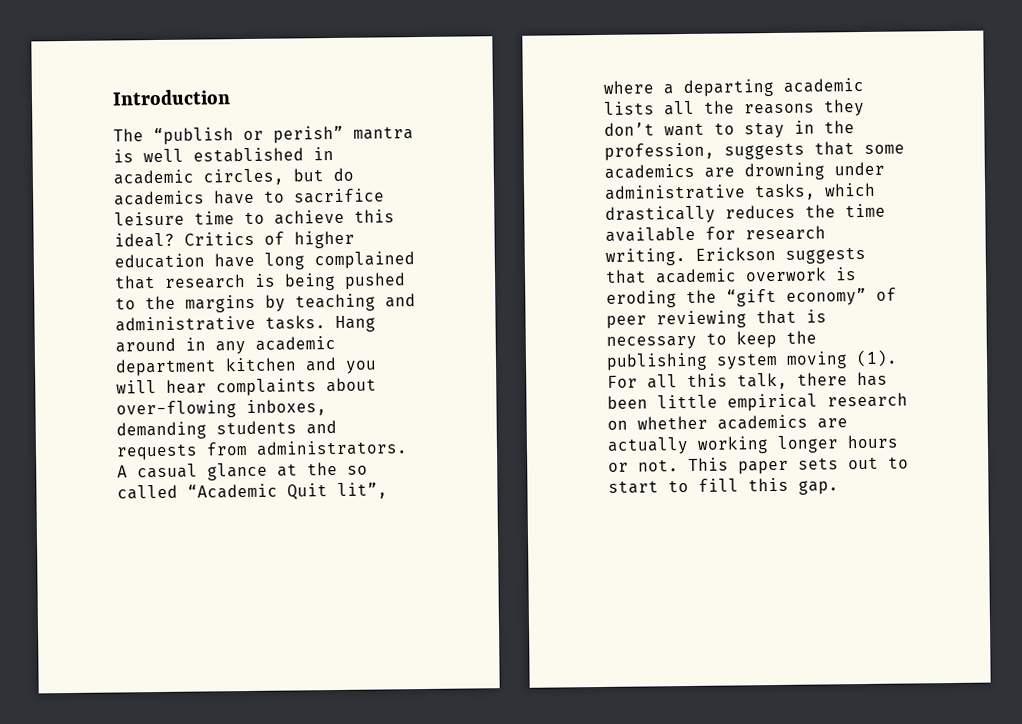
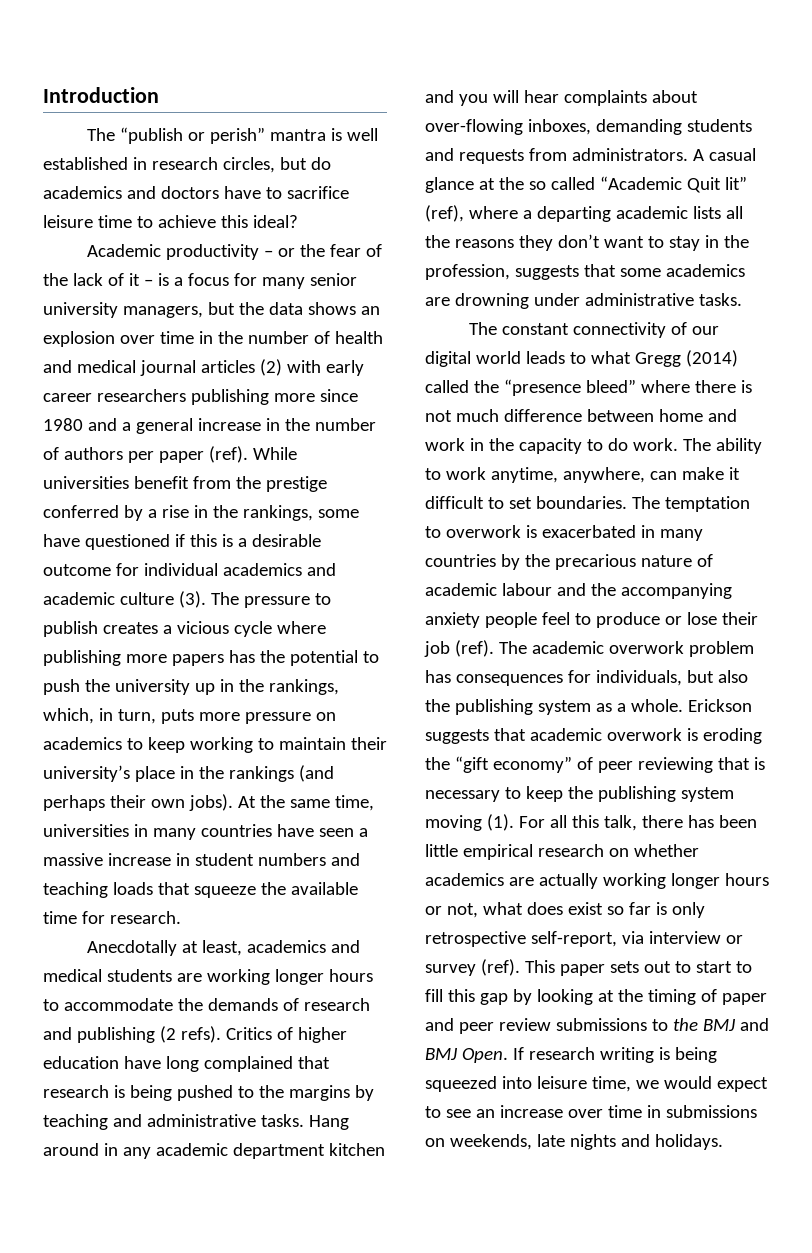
[113,169,194,185] academic -> [151,157,218,170] research
(205, 198) none -> [126,186,219,199] and doctors
(175, 240) none -> [87,244,383,260] [43,273,357,289] [43,302,380,318] [43,331,383,347] [43,359,364,376] [43,389,358,405] [43,418,376,434] [43,446,297,463] [43,476,327,492] [43,505,359,521] [43,534,321,550] [43,563,336,576] [43,591,331,608] [43,621,326,637] [43,650,379,666] [43,679,339,695] [43,708,336,724] [43,737,387,753] [43,765,334,782] [43,794,374,811] [43,824,368,840] [43,853,360,866] [43,882,358,898] [43,911,181,924] [87,940,361,956] [43,969,373,985] [43,998,370,1011] [43,1026,221,1043] // Academic productivity – or the fear of the lack of it – is a focus for many senior university managers, but the data shows an explosion over time in the number of health and medical journal articles (2) with early career researchers publishing more since 1980 and a general increase in the number of authors per paper (ref). While universities benefit from the prestige conferred by a rise in the rankings, some have questioned if this is a desirable outcome for individual academics and academic culture (3). The pressure to publish creates a vicious cycle where publishing more papers has the potential to push the university up in the rankings, which, in turn, puts more pressure on academics to keep working to maintain their university’s place in the rankings (and perhaps their own jobs). At the same time, universities in many countries have seen a massive increase in student numbers and teaching loads that squeeze the available time for research. // Anecdotally at least, academics and medical students are working longer hours to accommodate the demands of research and publishing (2 refs).
[337,482,388,499] lit”, -> [724,176,747,190] [425,205,464,222] lit” (ref),
[754,182,876,201] [605,203,886,224] [605,225,826,242] [605,248,686,266] tasks, which drastically reduces the time available for research writing. -> [698,293,742,306] [469,322,720,338] [425,350,738,367] [425,379,752,396] [425,409,737,422] [425,438,762,454] [425,467,740,483] [425,496,750,512] [425,525,703,541] [425,554,713,570] [425,583,732,599] [425,612,758,628] [424,640,754,657] [425,670,748,686] [425,699,683,715] tasks. // The constant connectivity of our digital world leads to what Gregg (2014) called the “presence bleed” where there is not much difference between home and work in the capacity to do work. The ability to work anytime, anywhere, can make it difficult to set boundaries. The temptation to overwork is exacerbated in many countries by the precarious nature of academic labour and the accompanying anxiety people feel to produce or lose their job (ref). The academic overwork problem has consequences for individuals, but also the publishing system as a whole.
[638,459,679,472] not. -> [446,902,705,918] [425,931,743,947] [425,959,520,976] not, what does exist so far is only retrospective self-report, via interview or survey (ref).
[798,480,839,495] gap. -> [479,989,767,1005] [425,1018,769,1034] [425,1047,717,1063] [425,1076,768,1092] [425,1105,757,1118] [425,1134,723,1150] gap by looking at the timing of paper and peer review submissions to the BMJ and BMJ Open. If research writing is being squeezed into leisure time, we would expect to see an increase over time in submissions on weekends, late nights and holidays.

